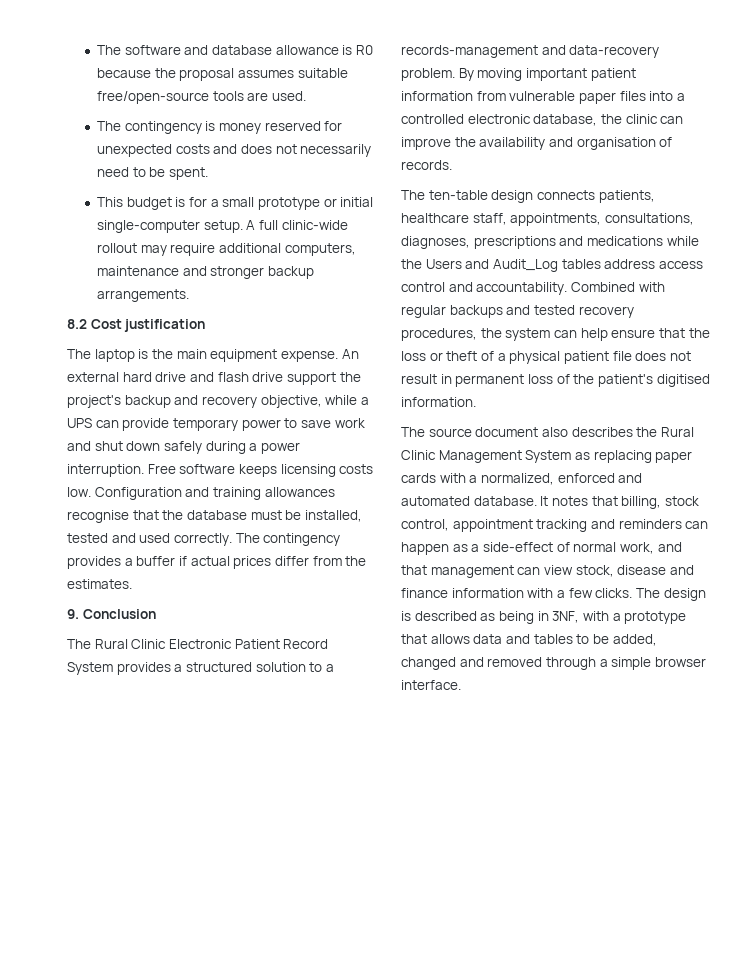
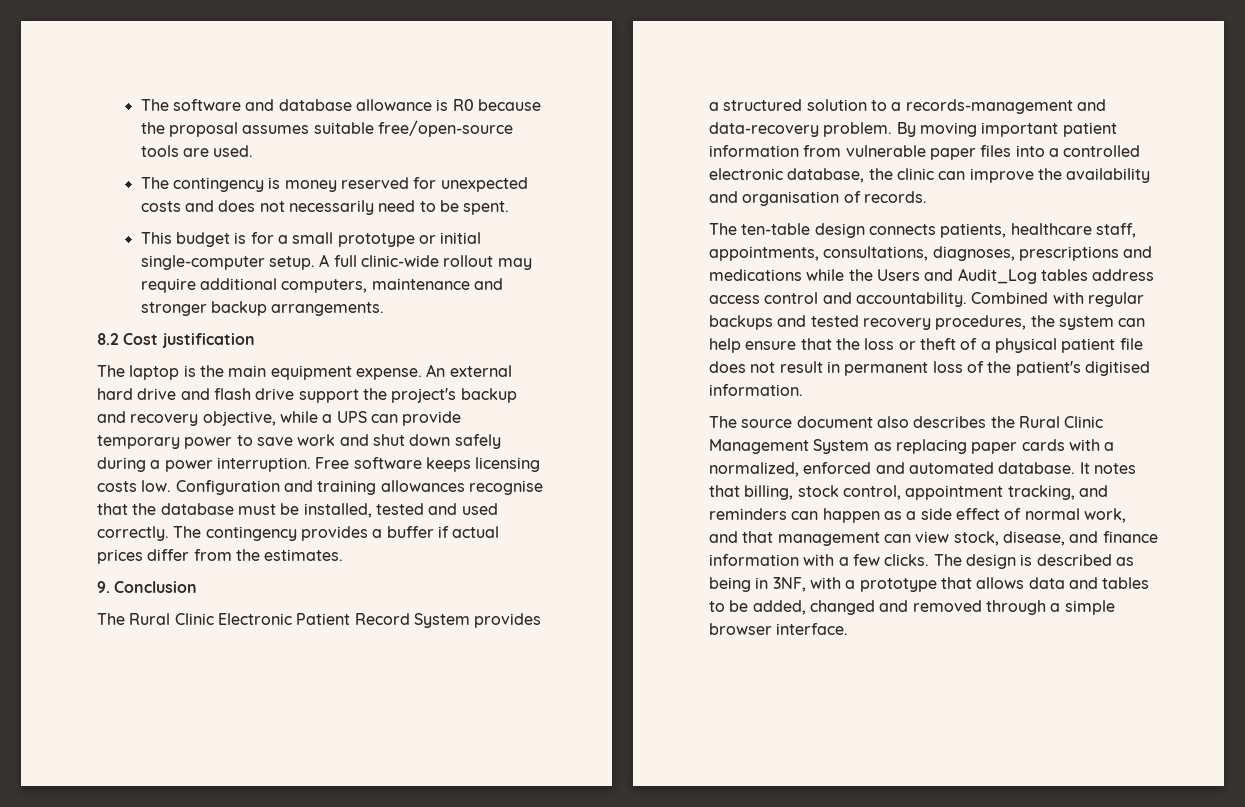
[536,519,588,532] tracking -> [1007,485,1075,500] tracking,
[482,542,553,552] side-effect -> [920,508,1000,520] side effect
[617,565,667,575] disease -> [1002,531,1065,546] disease,

